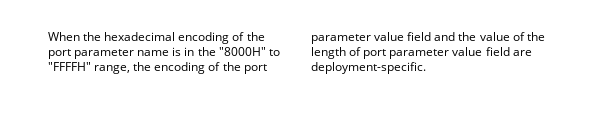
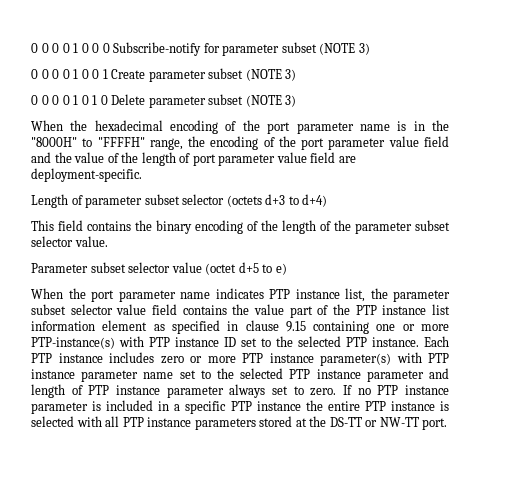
(48, 36) none -> [31,42,370,56] [31,68,297,82] [31,94,297,108] 0 0 0 0 1 0 0 0 Subscribe-notify for parameter subset (NOTE 3) // 0 0 0 0 1 0 0 1 Create parameter subset (NOTE 3) // 0 0 0 0 1 0 1 0 Delete parameter subset (NOTE 3) //
(426, 68) none -> [31,194,328,208] [31,220,450,234] [31,236,108,247] [31,262,287,275] [31,288,450,302] [31,304,451,318] [31,320,450,334] [31,336,449,349] [31,352,449,366] [31,368,449,382] [31,384,450,398] [31,400,449,414] [31,416,448,430] // Length of parameter subset selector (octets d+3 to d+4) // This field contains the binary encoding of the length of the parameter subset selector value. // Parameter subset selector value (octet d+5 to e) // When the port parameter name indicates PTP instance list, the parameter subset selector value field contains the value part of the PTP instance list information element as specified in clause 9.15 containing one or more PTP-instance(s) with PTP instance ID set to the selected PTP instance. Each PTP instance includes zero or more PTP instance parameter(s) with PTP instance parameter name set to the selected PTP instance parameter and length of PTP instance parameter always set to zero. If no PTP instance parameter is included in a specific PTP instance the entire PTP instance is selected with all PTP instance parameters stored at the DS-TT or NW-TT port.

